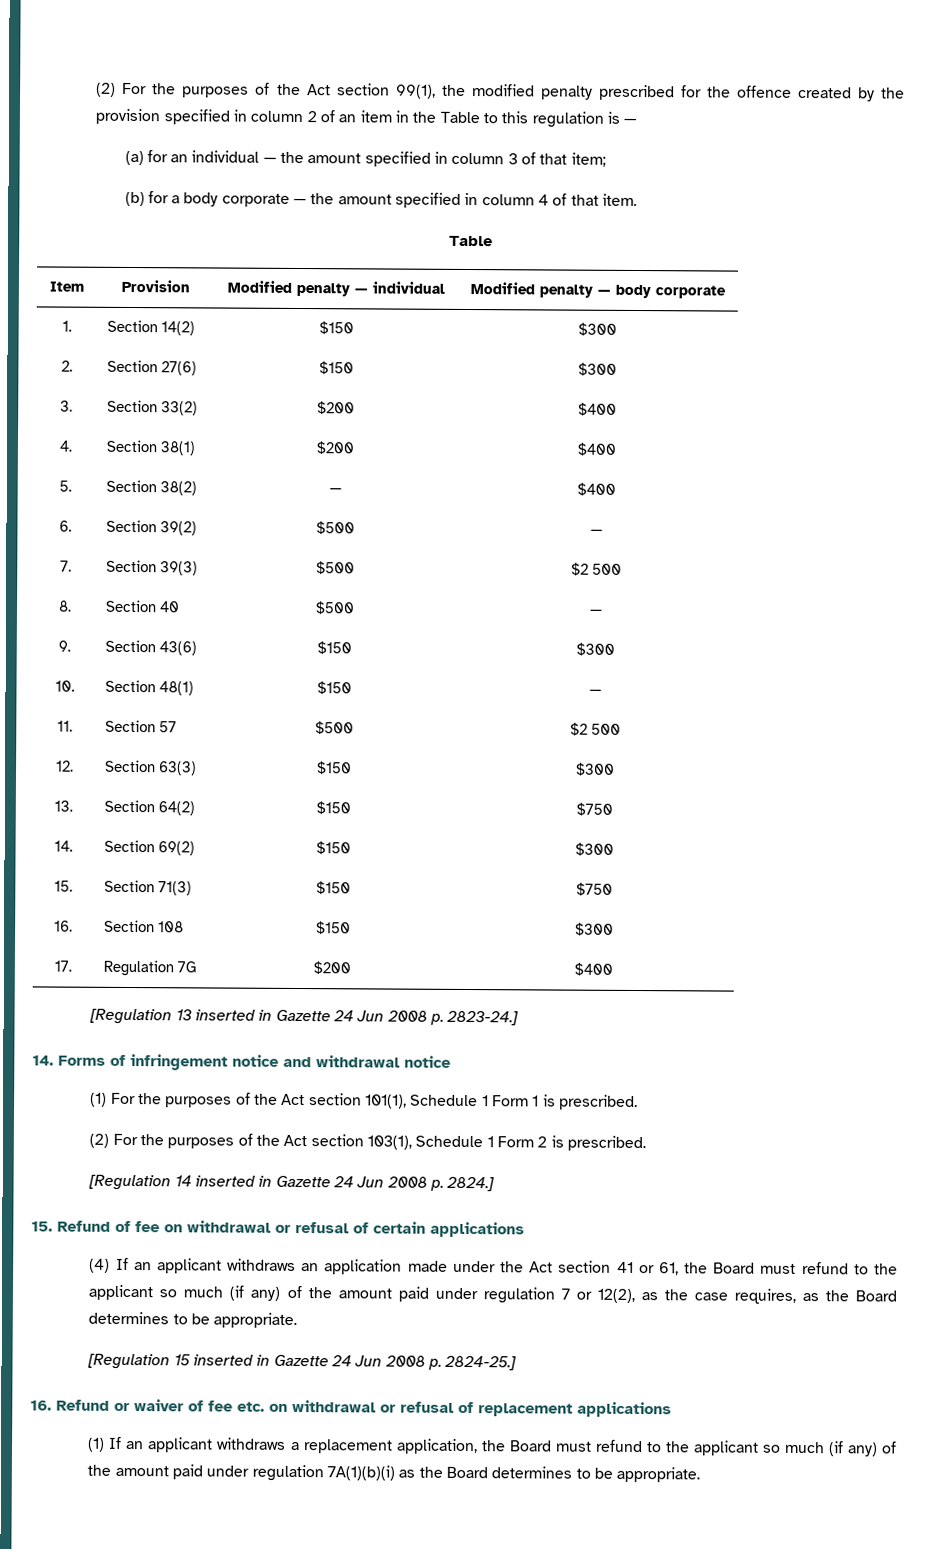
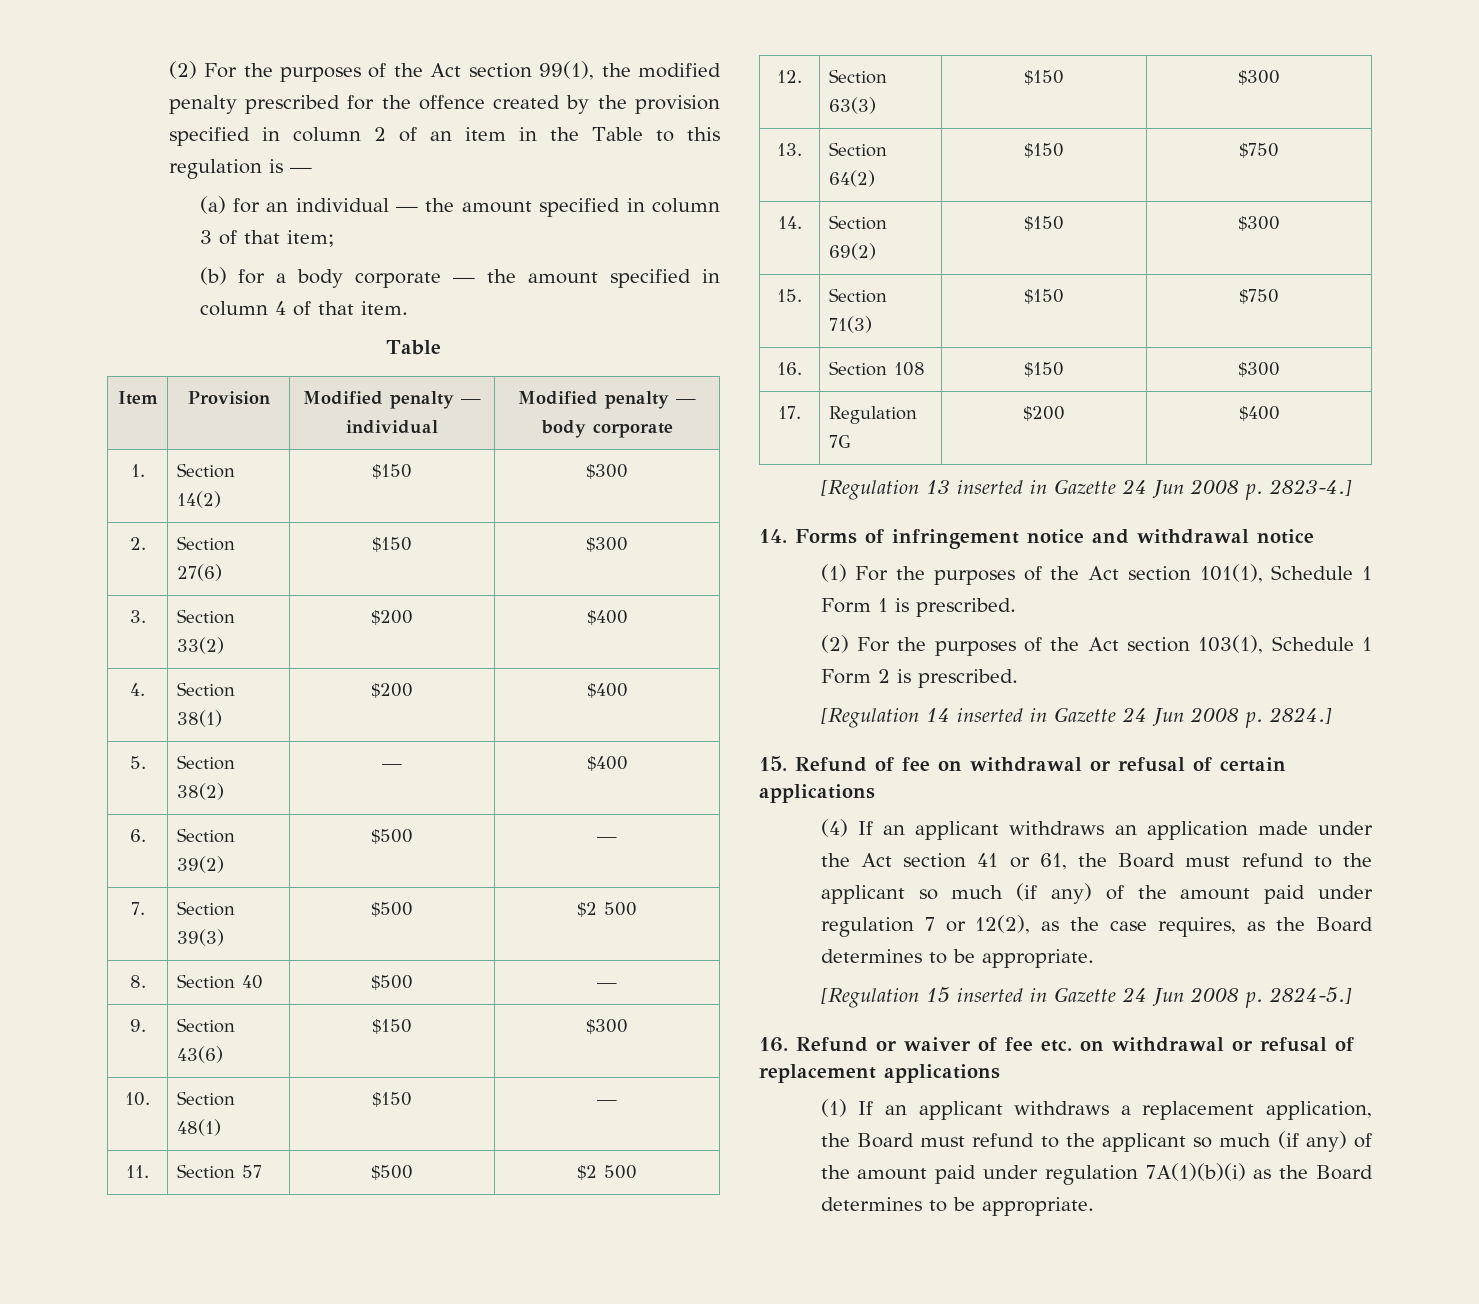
[446,1010,520,1026] 2823-24.] -> [1268,479,1352,496] 2823-4.]
[444,1355,518,1371] 2824-25.] -> [1268,987,1352,1004] 2824-5.]

